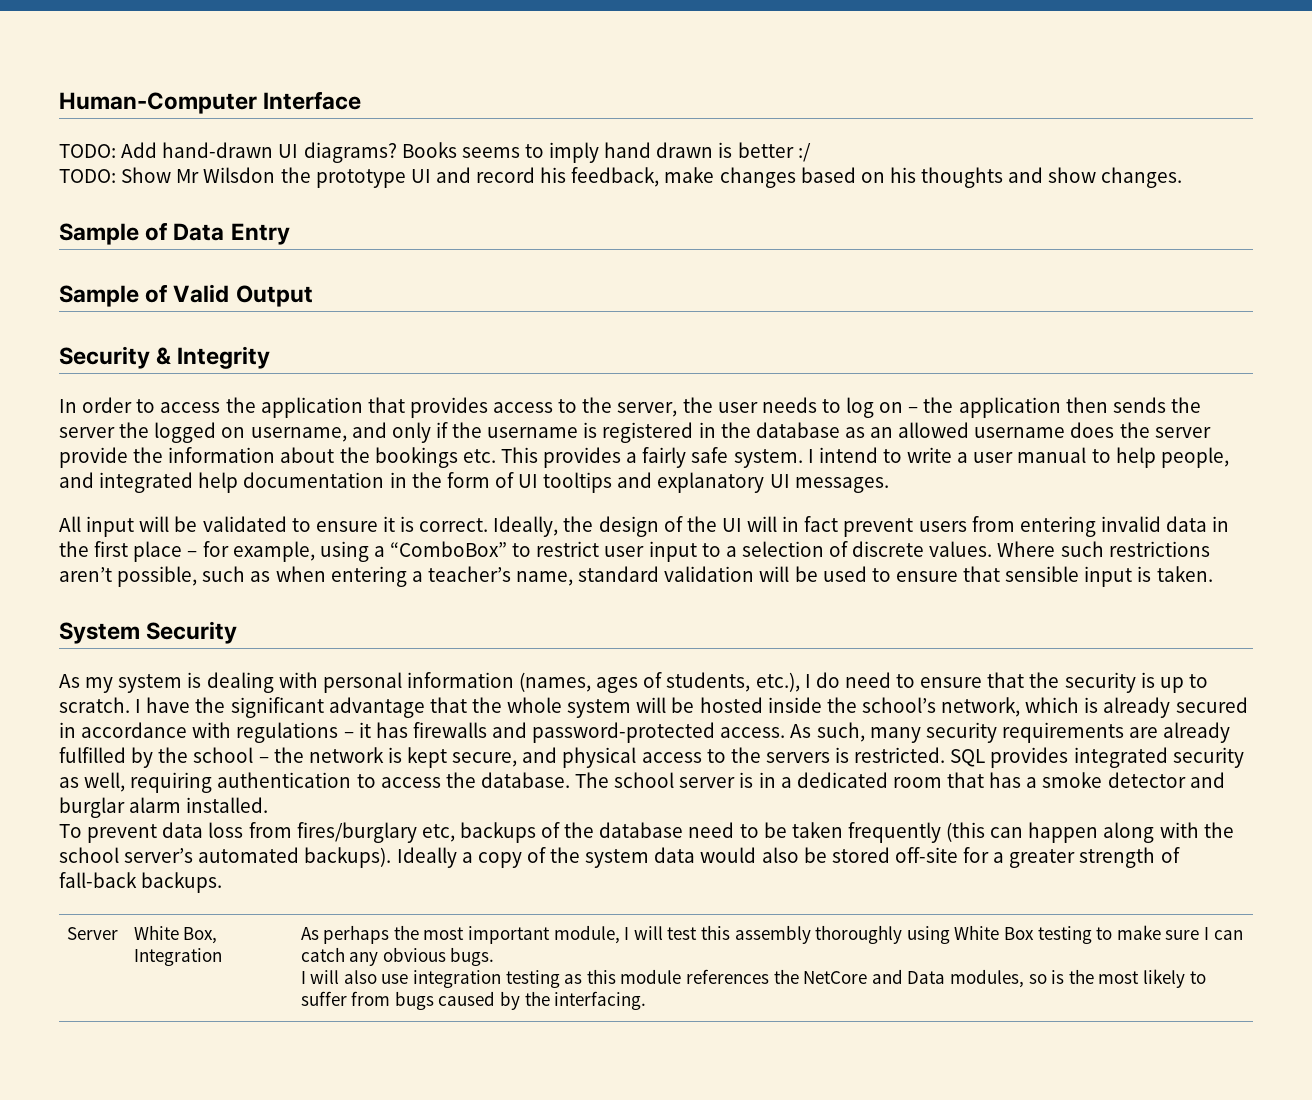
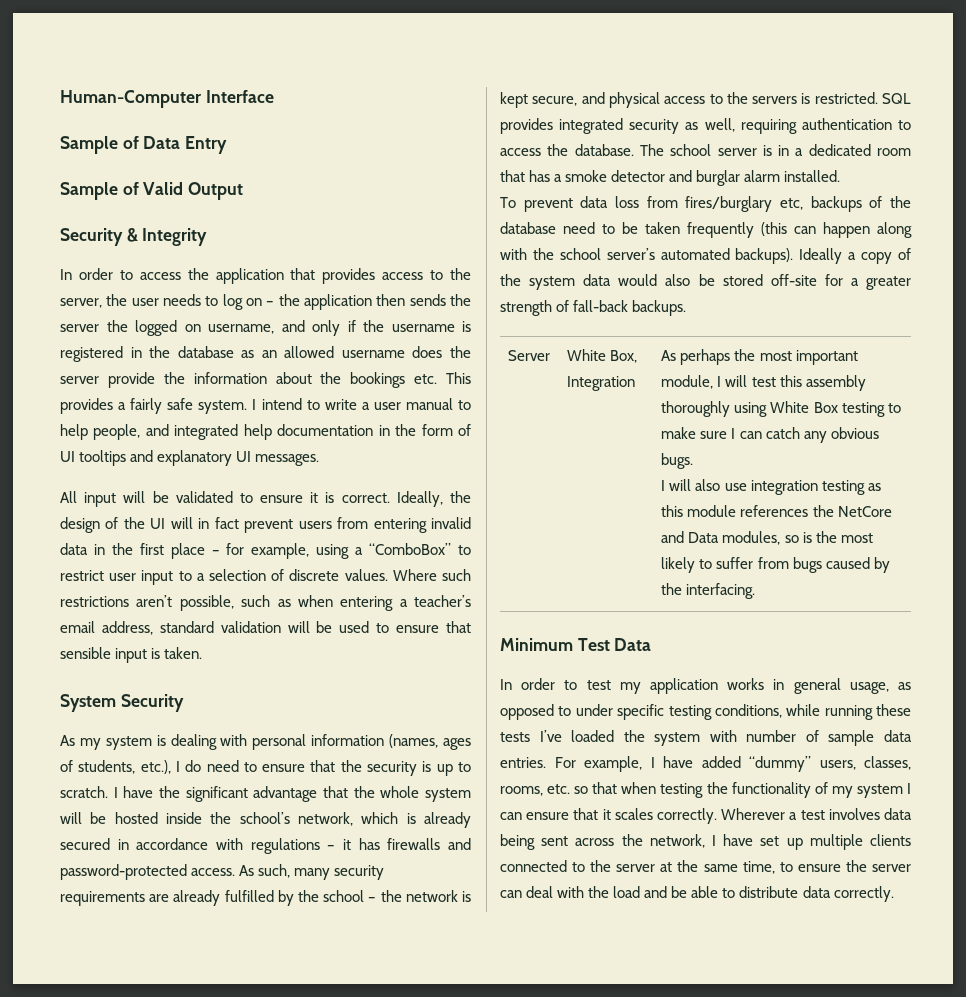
[59,142,811,163] [59,167,1183,188] // TODO: Add hand-drawn UI diagrams? Books seems to imply hand drawn is better :/ // TODO: Show Mr Wilsdon the prototype UI and record his feedback, make changes based on his thoughts and show changes. -> (274, 96) none
[516,571,574,586] name, -> [60,621,153,635] email address,
(647, 1000) none -> [500,638,652,651] [500,678,911,694] [500,704,911,720] [500,730,912,746] [500,756,911,772] [500,782,911,798] [500,808,912,824] [500,834,911,850] [500,860,911,874] [500,886,894,902] // Minimum Test Data // In order to test my application works in general usage, as opposed to under specific testing conditions, while running these tests I’ve loaded the system with number of sample data entries. For example, I have added “dummy” users, classes, rooms, etc. so that when testing the functionality of my system I can ensure that it scales correctly. Wherever a test involves data being sent across the network, I have set up multiple clients connected to the server at the same time, to ensure the server can deal with the load and be able to distribute data correctly.

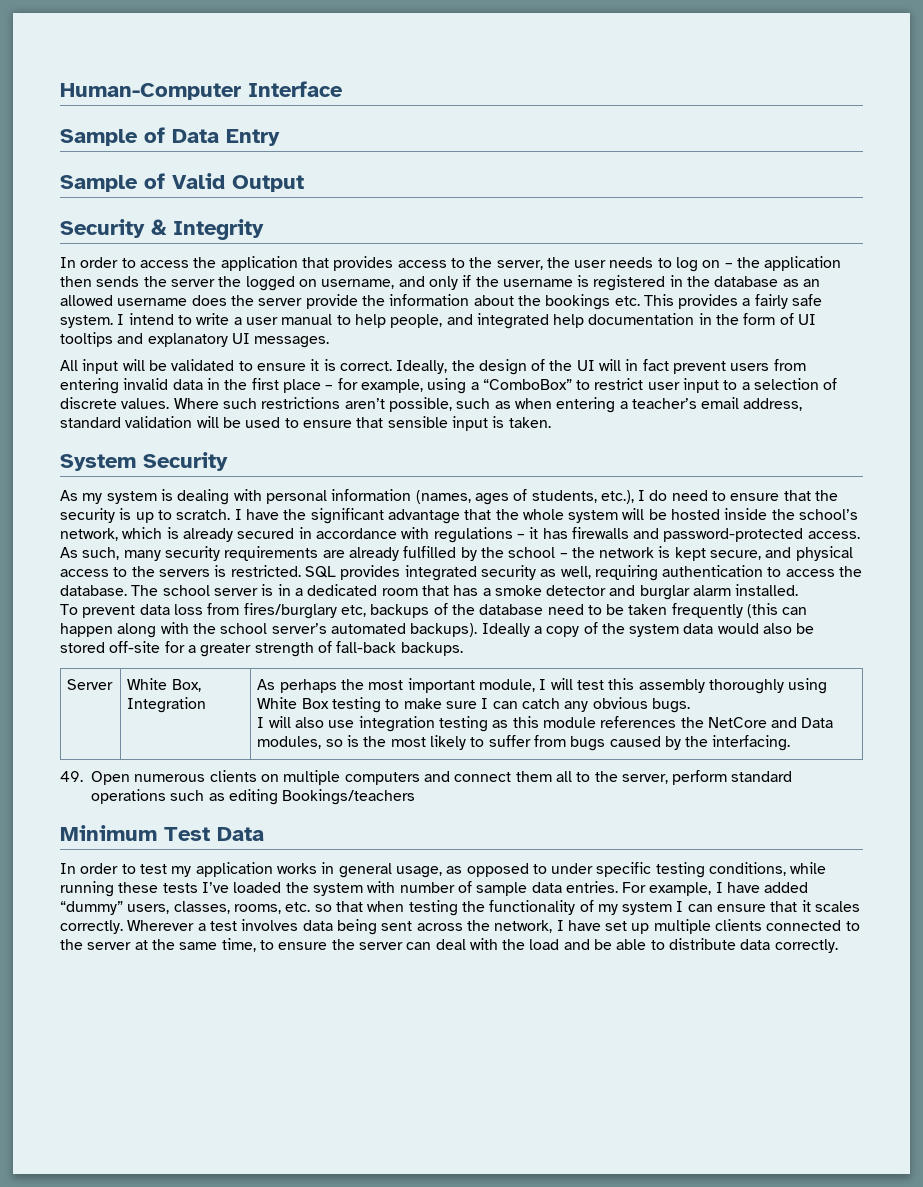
(756, 591) none -> [60,770,793,785] [91,789,416,805] // 49. Open numerous clients on multiple computers and connect them all to the server, perform standard operations such as editing Bookings/teachers

